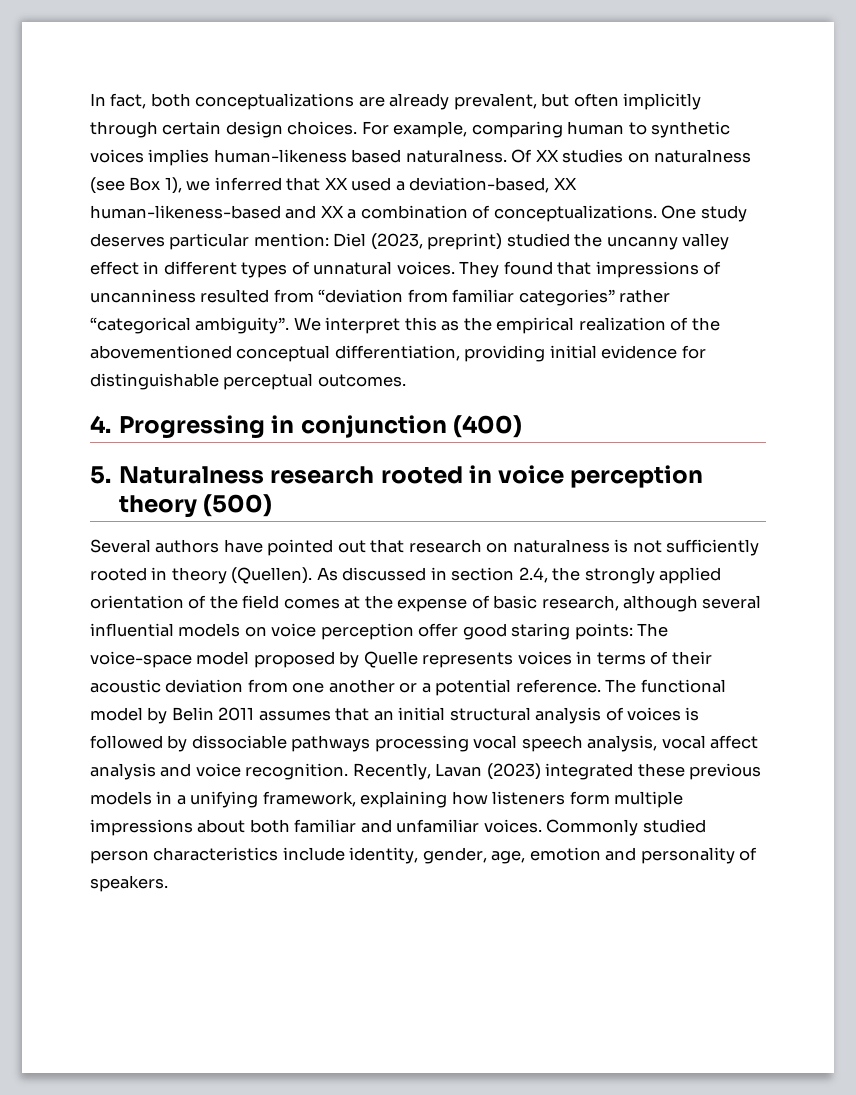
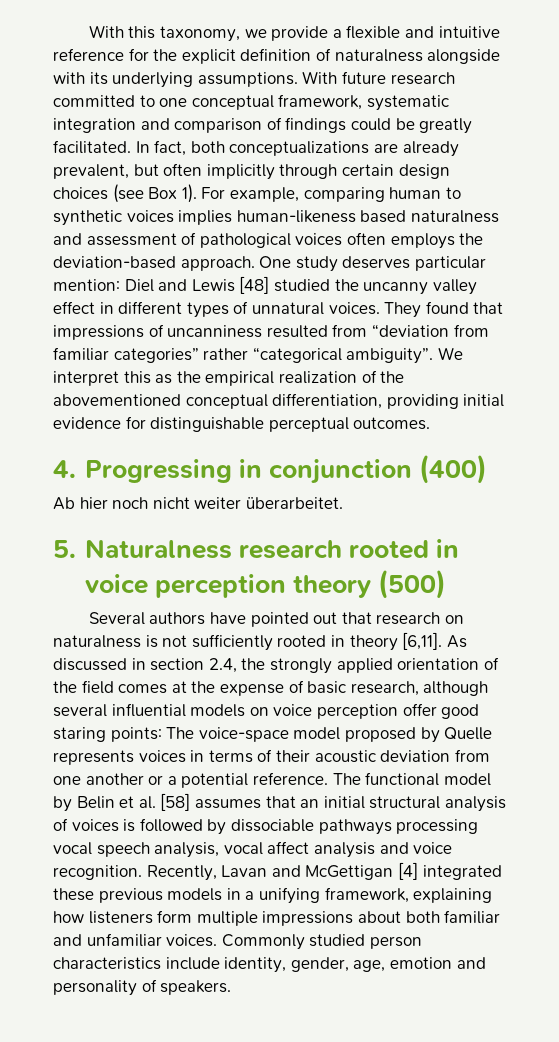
(90, 99) none -> [88,25,500,42] [53,48,501,64] [53,71,455,88] [53,94,449,111] [53,117,473,134] [53,140,131,154] With this taxonomy, we provide a flexible and intuitive reference for the explicit definition of naturalness alongside with its underlying assumptions. With future research committed to one conceptual framework, systematic integration and comparison of findings could be greatly facilitated.
[287,121,358,135] choices. -> [53,184,197,203] choices (see Box 1).
[405,149,752,163] [90,177,577,194] [90,205,657,222] naturalness. Of XX studies on naturalness (see Box 1), we inferred that XX used a deviation-based, XX human-likeness-based and XX a combination of conceptualizations. -> [410,210,499,223] [53,232,484,249] [53,256,255,271] naturalness and assessment of pathological voices often employs the deviation-based approach.
[370,233,503,250] (2023, preprint) -> [158,276,270,294] and Lewis [48]
(522, 426) none -> [53,497,343,510] // Ab hier noch nicht weiter überarbeitet.
[231,567,313,584] (Quellen). -> [402,632,443,650] [6,11].
[218,707,255,721] 2011 -> [119,793,191,811] et al. [58]
[486,763,541,780] (2023) -> [271,862,418,880] and McGettigan [4]

